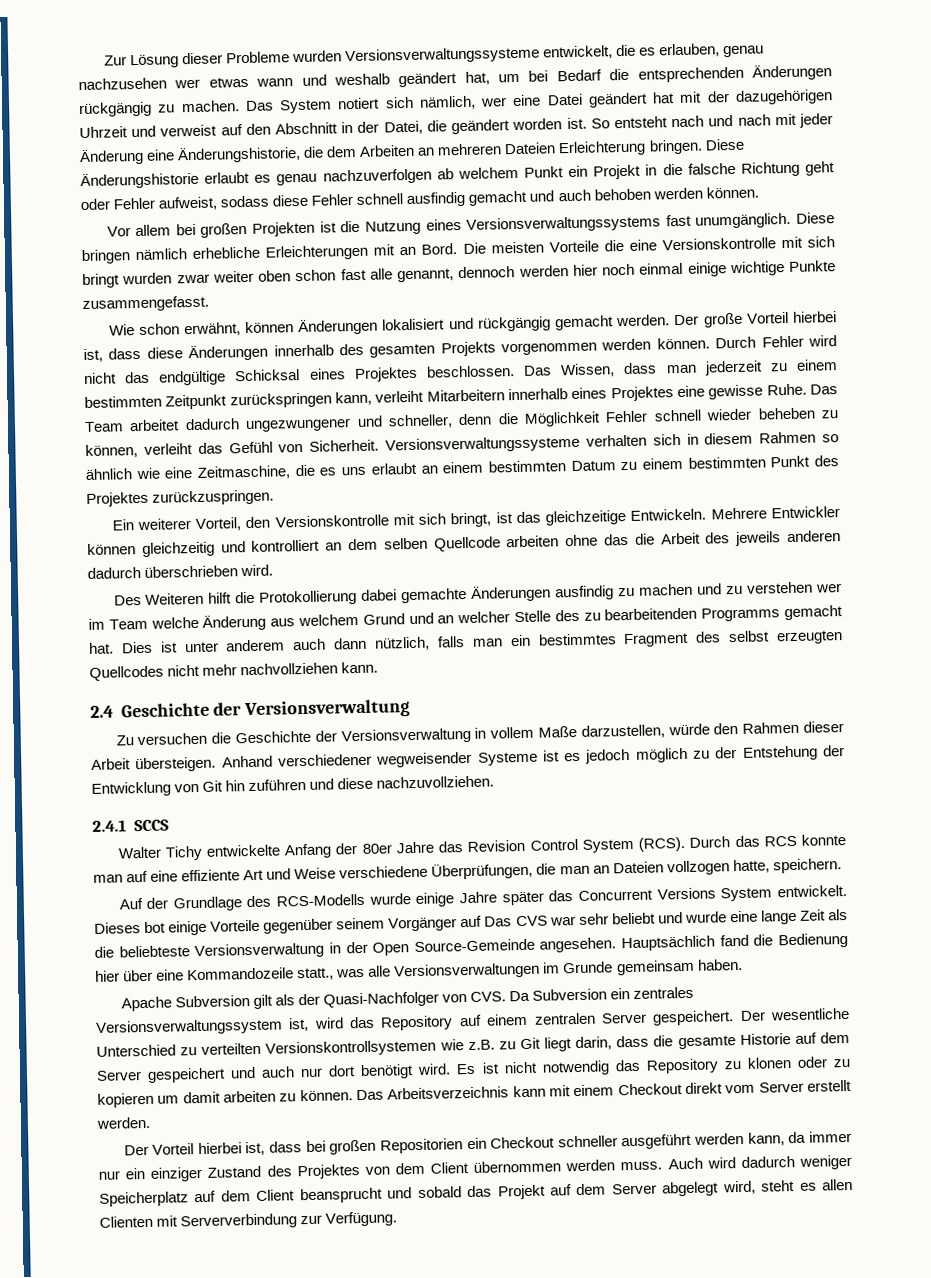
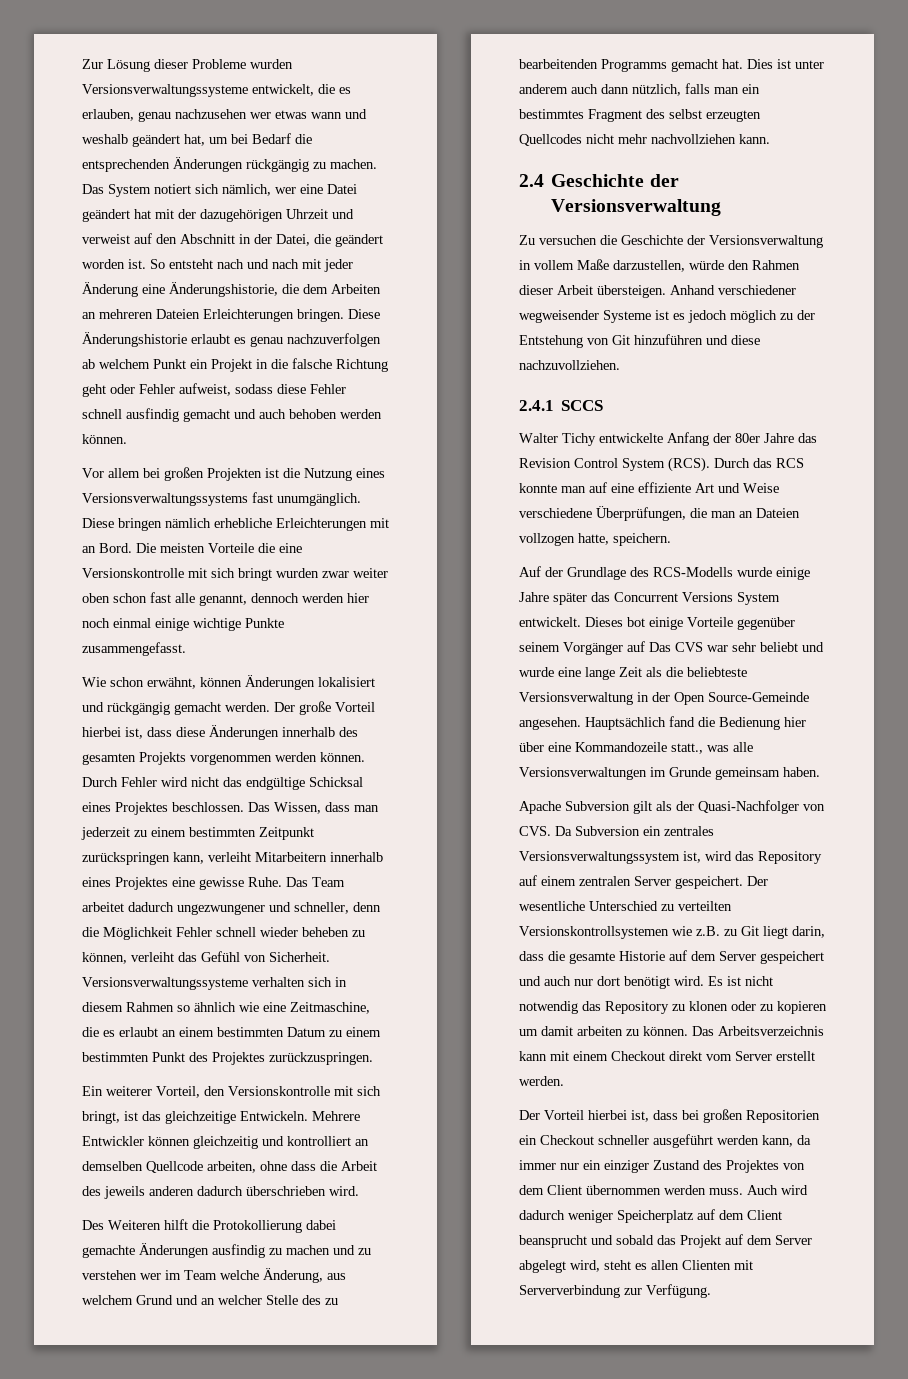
[558,140,647,157] Erleichterung -> [203,309,294,322] Erleichterungen
[341,466,367,476] uns -> (115, 1033) none
[348,533,629,552] dem selben Quellcode arbeiten ohne das -> [82,1161,316,1173] demselben Quellcode arbeiten, ohne dass
[202,614,267,631] Änderung -> [263,1268,323,1283] Änderung,
[822,745,845,757] [91,778,307,797] der Entwicklung von Git hin zuführen -> [587,334,703,345] von Git hinzuführen

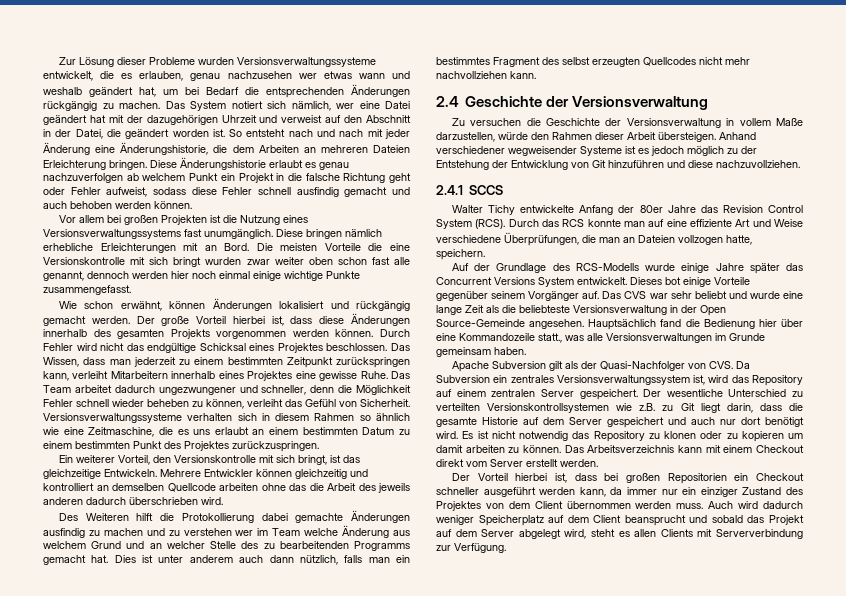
[203,309,294,322] Erleichterungen -> [43,160,106,170] Erleichterung
(115, 1033) none -> [193,429,211,435] uns
[207,1161,316,1173] arbeiten, ohne dass -> [219,483,306,491] arbeiten ohne das
[263,1268,323,1283] Änderung, -> [342,525,390,538] Änderung
(583, 341) none -> [492,160,568,170] der Entwicklung
[627,641,645,652] auf -> [582,291,600,299] auf.
[682,1260,731,1270] Clienten -> [660,529,693,537] Clients

